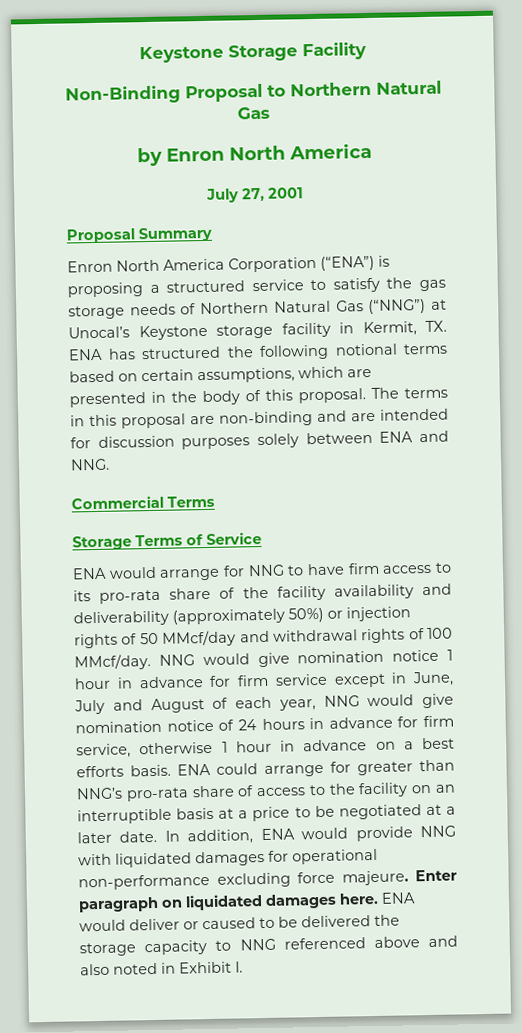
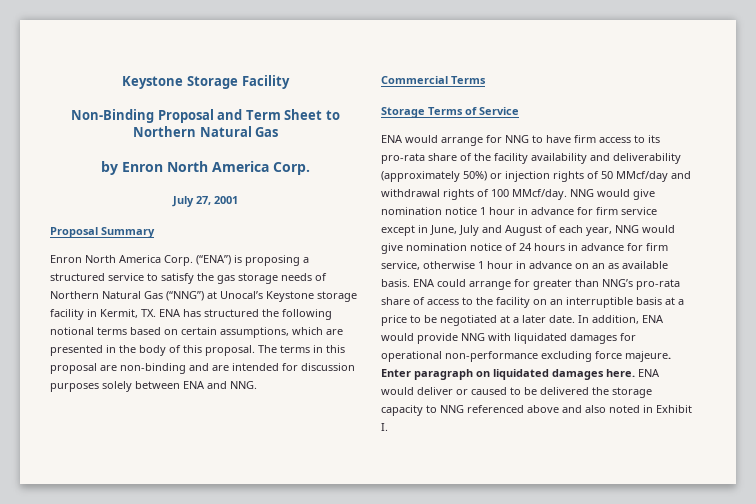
(263, 93) none -> [217,109,323,120] and Term Sheet
(372, 151) none -> [273,162,310,175] Corp.
[228,256,317,273] Corporation -> [164,255,193,266] Corp.
[403,737,455,750] [76,765,124,778] a best efforts -> [592,261,668,269] an as available

